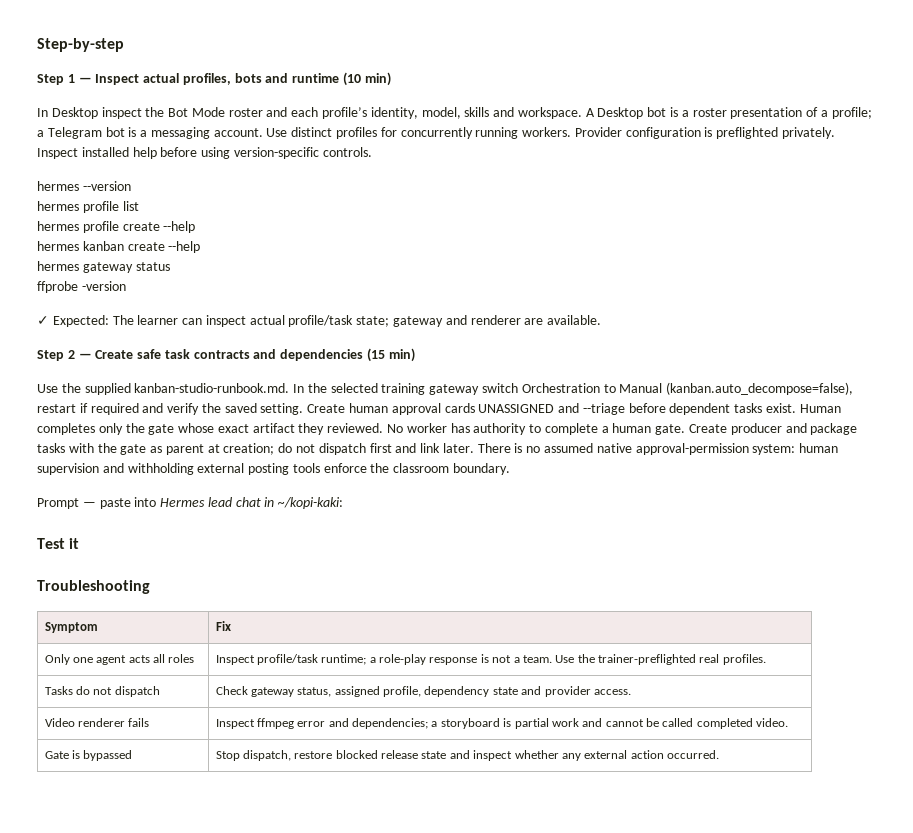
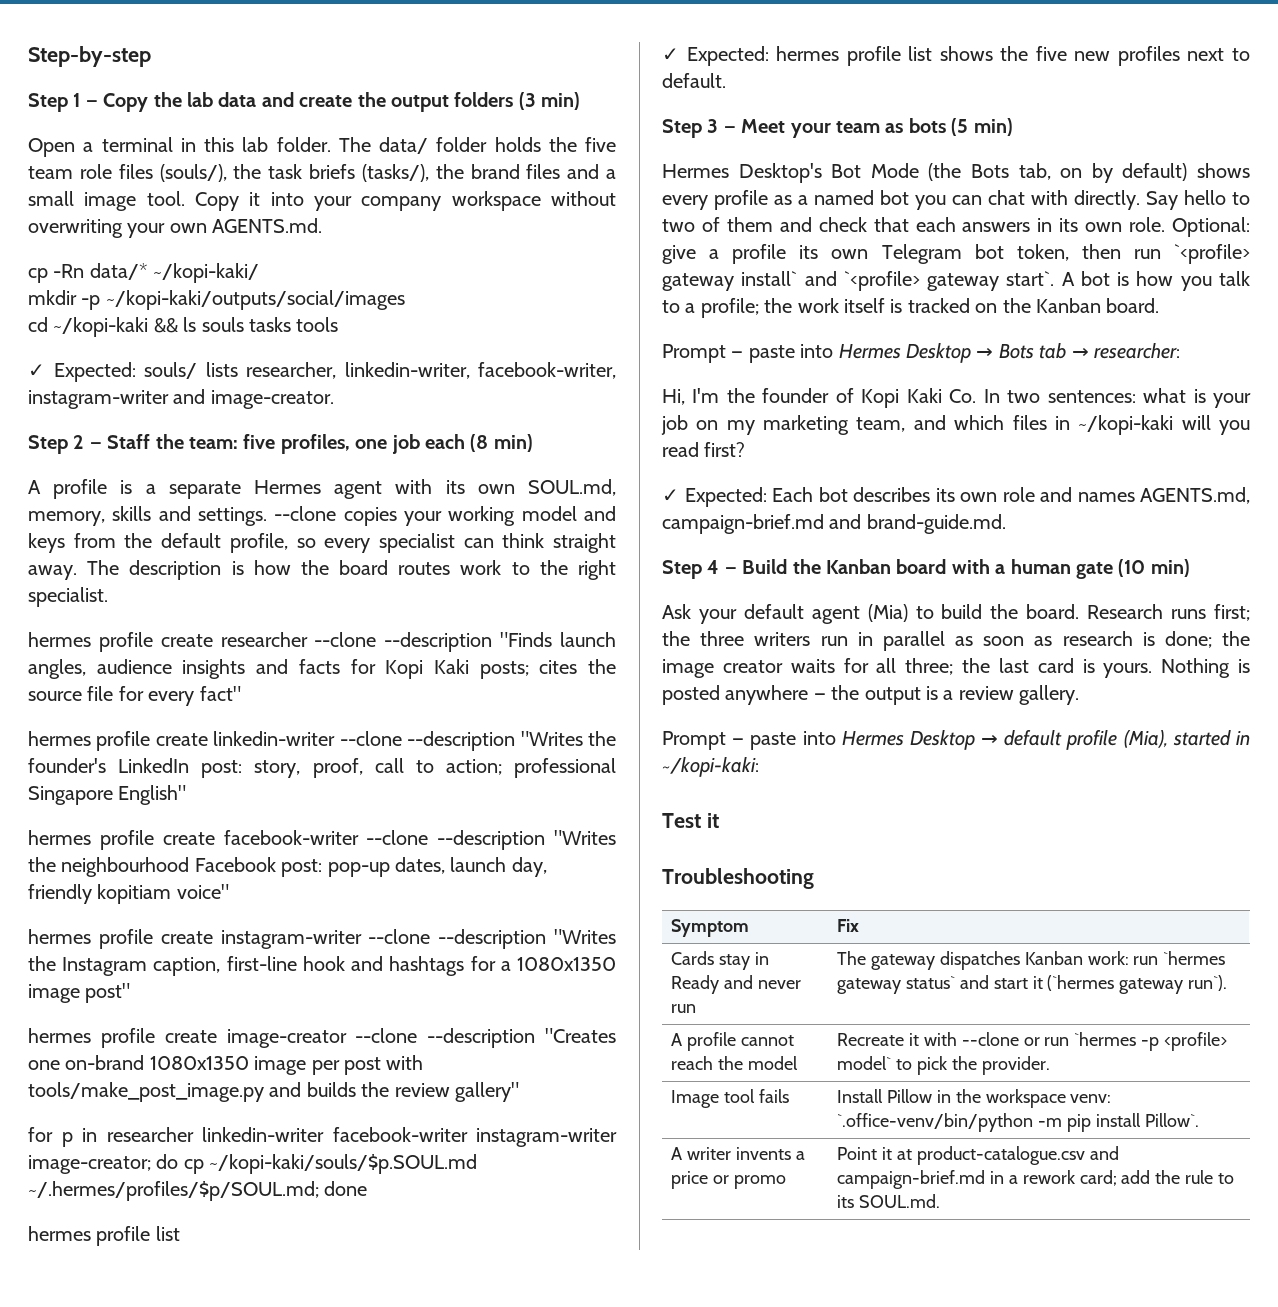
[95,72,391,86] [37,107,872,119] [37,127,836,139] [37,147,372,159] [37,181,131,191] [37,201,139,213] [37,221,196,233] [37,241,201,253] [37,261,170,273] [37,281,126,293] [37,315,602,327] [37,348,415,362] [37,382,854,395] [37,403,841,415] [37,423,858,435] [37,443,839,455] [37,463,511,475] [37,497,261,509] Inspect actual profiles, bots and runtime (10 min) // In Desktop inspect the Bot Mode roster and each profile’s identity, model, skills and workspace. A Desktop bot is a roster presentation of a profile; a Telegram bot is a messaging account. Use distinct profiles for concurrently running workers. Provider configuration is preflighted privately. Inspect installed help before using version-specific controls. // hermes --version // hermes profile list // hermes profile create --help // hermes kanban create --help // hermes gateway status // ffprobe -version // ✓ Expected: The learner can inspect actual profile/task state; gateway and renderer are available. // Step 2 — Create safe task contracts and dependencies (15 min) // Use the supplied kanban-studio-runbook.md. In the selected training gateway switch Orchestration to Manual (kanban.auto_decompose=false), restart if required and verify the saved setting. Create human approval cards UNASSIGNED and --triage before dependent tasks exist. Human completes only the gate whose exact artifact they reviewed. No worker has authority to complete a human gate. Create producer and package tasks with the gate as parent at creation; do not dispatch first and link later. There is no assumed native approval-permission system: human supervision and withholding external posting tools enforce the classroom boundary. // Prompt — paste into Hermes lead chat -> [103,92,581,112] [28,137,616,157] [28,164,616,182] [28,191,616,211] [28,218,323,238] [28,263,260,283] [28,290,405,310] [28,317,339,337] [28,362,616,382] [28,389,334,409] [28,434,533,454] [28,479,616,499] [28,506,616,526] [28,533,616,553] [28,560,616,580] [28,587,108,607] [28,632,617,652] [28,659,617,679] [28,686,241,706] [28,731,616,751] [28,758,616,778] [28,785,187,805] [28,830,616,850] [28,857,547,877] [28,884,229,904] [28,929,616,949] [28,956,616,976] [28,983,131,1003] [28,1028,616,1048] [28,1055,424,1075] [28,1082,519,1102] [28,1127,617,1147] [28,1154,478,1174] [28,1181,368,1201] [28,1226,180,1246] [662,46,1250,66] [662,73,726,88] [662,118,1013,138] [662,163,1250,183] [662,190,1250,210] [662,217,1250,237] [662,244,1250,264] [662,271,1250,291] [662,298,1160,318] [662,343,1180,363] [662,388,1251,408] [661,415,1250,435] [662,442,746,457] [662,487,1250,507] [662,514,1006,534] [662,559,1190,579] [662,604,1250,624] [662,631,1250,651] [662,658,1250,678] [662,685,1080,705] [662,730,1231,750] Copy the lab data and create the output folders (3 min) // Open a terminal in this lab folder. The data/ folder holds the five team role files (souls/), the task briefs (tasks/), the brand files and a small image tool. Copy it into your company workspace without overwriting your own AGENTS.md. // cp -Rn data/* ~/kopi-kaki/ // mkdir -p ~/kopi-kaki/outputs/social/images // cd ~/kopi-kaki && ls souls tasks tools // ✓ Expected: souls/ lists researcher, linkedin-writer, facebook-writer, instagram-writer and image-creator. // Step 2 — Staff the team: five profiles, one job each (8 min) // A profile is a separate Hermes agent with its own SOUL.md, memory, skills and settings. --clone copies your working model and keys from the default profile, so every specialist can think straight away. The description is how the board routes work to the right specialist. // hermes profile create researcher --clone --description "Finds launch angles, audience insights and facts for Kopi Kaki posts; cites the source file for every fact" // hermes profile create linkedin-writer --clone --description "Writes the founder's LinkedIn post: story, proof, call to action; professional Singapore English" // hermes profile create facebook-writer --clone --description "Writes the neighbourhood Facebook post: pop-up dates, launch day, friendly kopitiam voice" // hermes profile create instagram-writer --clone --description "Writes the Instagram caption, first-line hook and hashtags for a 1080x1350 image post" // hermes profile create image-creator --clone --description "Creates one on-brand 1080x1350 image per post with tools/make_post_image.py and builds the review gallery" // for p in researcher linkedin-writer facebook-writer instagram-writer image-creator; do cp ~/kopi-kaki/souls/$p.SOUL.md ~/.hermes/profiles/$p/SOUL.md; done // hermes profile list // ✓ Expected: hermes profile list shows the five new profiles next to default. // Step 3 — Meet your team as bots (5 min) // Hermes Desktop's Bot Mode (the Bots tab, on by default) shows every profile as a named bot you can chat with directly. Say hello to two of them and check that each answers in its own role. Optional: give a profile its own Telegram bot token, then run `<profile> gateway install` and `<profile> gateway start`. A bot is how you talk to a profile; the work itself is tracked on the Kanban board. // Prompt — paste into Hermes Desktop → Bots tab → researcher: // Hi, I'm the founder of Kopi Kaki Co. In two sentences: what is your job on my marketing team, and which files in ~/kopi-kaki will you read first? // ✓ Expected: Each bot describes its own role and names AGENTS.md, campaign-brief.md and brand-guide.md. // Step 4 — Build the Kanban board with a human gate (10 min) // Ask your default agent (Mia) to build the board. Research runs first; the three writers run in parallel as soon as research is done; the image creator waits for all three; the last card is yours. Nothing is posted anywhere — the output is a review gallery. // Prompt — paste into Hermes Desktop → default profile (Mia), started
[44,654,195,665] [215,654,766,665] [44,686,160,697] [215,686,631,697] [44,718,150,727] [215,718,789,729] [44,750,133,761] [215,750,720,761] Only one agent acts all roles | Inspect profile/task runtime; a role-play response is not a team. Use the trainer-preflighted real profiles. // Tasks do not dispatch | Check gateway status, assigned profile, dependency state and provider access. // Video renderer fails | Inspect ffmpeg error and dependencies; a storyboard is partial work and cannot be called completed video. // Gate is bypassed | Stop dispatch, restore blocked release state and inspect whether any external action occurred. -> [671,951,769,970] [671,975,801,994] [671,1004,697,1013] [837,951,1226,970] [837,975,1228,994] [671,1032,794,1051] [671,1056,798,1070] [837,1032,1228,1051] [837,1056,1050,1075] [671,1089,789,1108] [837,1089,1112,1108] [837,1113,1199,1132] [671,1147,805,1160] [671,1171,786,1189] [837,1146,1119,1165] [837,1170,1235,1189] [837,1194,941,1208] Cards stay in Ready and never run | The gateway dispatches Kanban work: run `hermes gateway status` and start it (`hermes gateway run`). // A profile cannot reach the model | Recreate it with --clone or run `hermes -p <profile> model` to pick the provider. // Image tool fails | Install Pillow in the workspace venv: `.office-venv/bin/python -m pip install Pillow`. // A writer invents a price or promo | Point it at product-catalogue.csv and campaign-brief.md in a rework card; add the rule to its SOUL.md.

